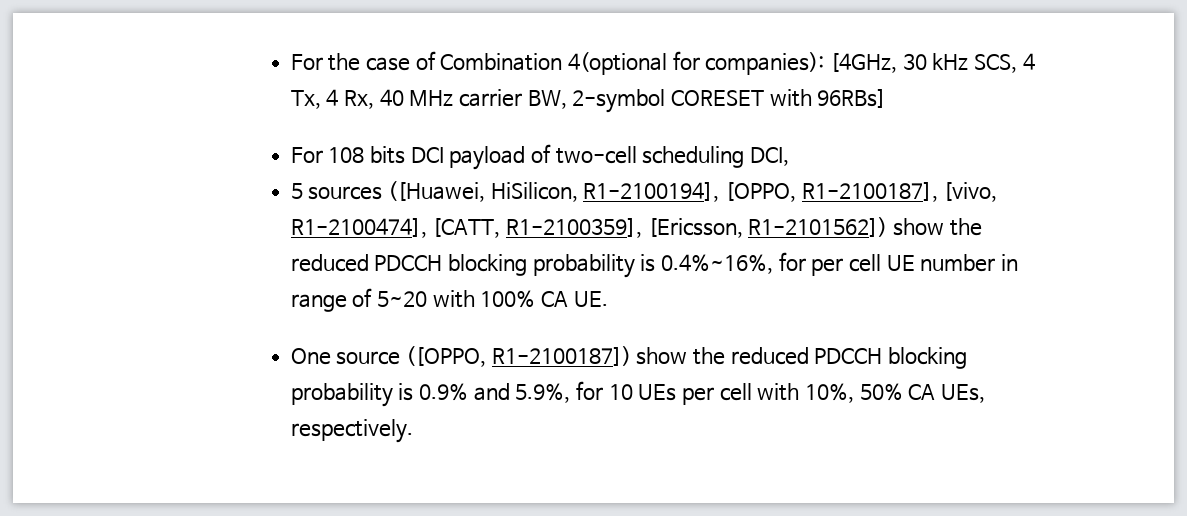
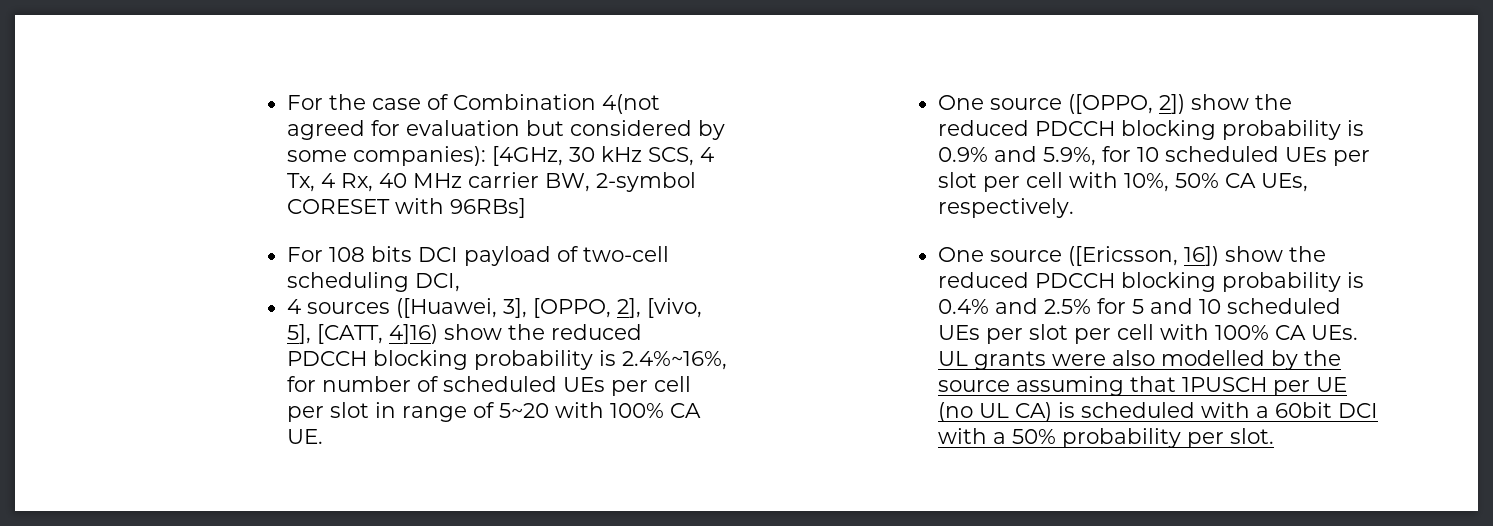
[567,51,700,75] 4(optional for -> [602,94,661,114] [287,120,726,140] [287,150,348,162] 4(not agreed for evaluation but considered by some
[290,183,303,199] 5 -> [287,299,302,314] 4
[490,182,998,202] [290,217,982,238] [290,252,996,278] HiSilicon, R1-2100194], [OPPO, R1-2100187], [vivo, R1-2100474], [CATT, R1-2100359], [Ericsson, R1-2101562]) show the reduced PDCCH blocking probability is 0.4%~16%, for per cell UE number -> [503,298,703,318] [287,324,643,344] [287,350,728,370] [287,376,692,396] [287,402,370,422] 3], [OPPO, 2], [vivo, 5], [CATT, 4]16) show the reduced PDCCH blocking probability is 2.4%~16%, for number of scheduled UEs per cell per slot
[491,346,631,366] R1-2100187]) -> [1159,94,1186,114] 2])
[638,384,714,405] UEs per -> [1165,146,1371,166] [938,172,1021,192] scheduled UEs per slot per
(413, 431) none -> [938,246,1327,266] [938,272,1365,292] [938,298,1342,314] [938,324,1359,344] [938,350,1342,370] [938,376,1348,396] [938,402,1379,422] [938,428,1275,448] // One source ([Ericsson, 16]) show the reduced PDCCH blocking probability is 0.4% and 2.5% for 5 and 10 scheduled UEs per slot per cell with 100% CA UEs. UL grants were also modelled by the source assuming that 1PUSCH per UE (no UL CA) is scheduled with a 60bit DCI with a 50% probability per slot.

